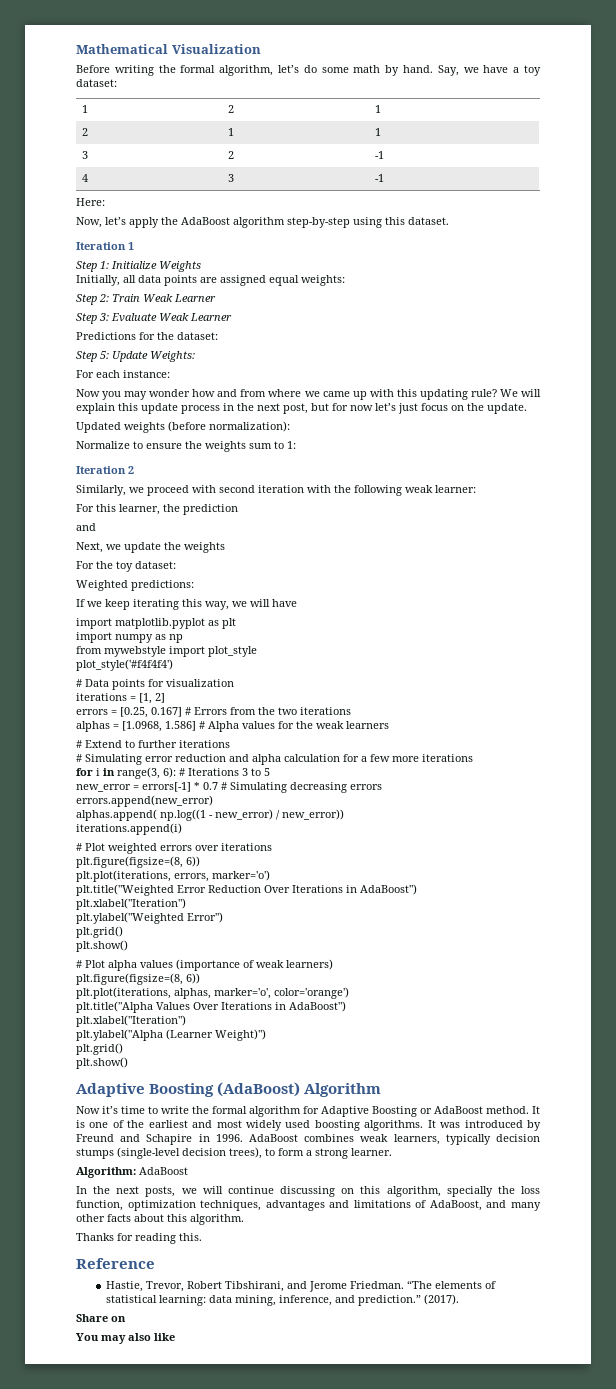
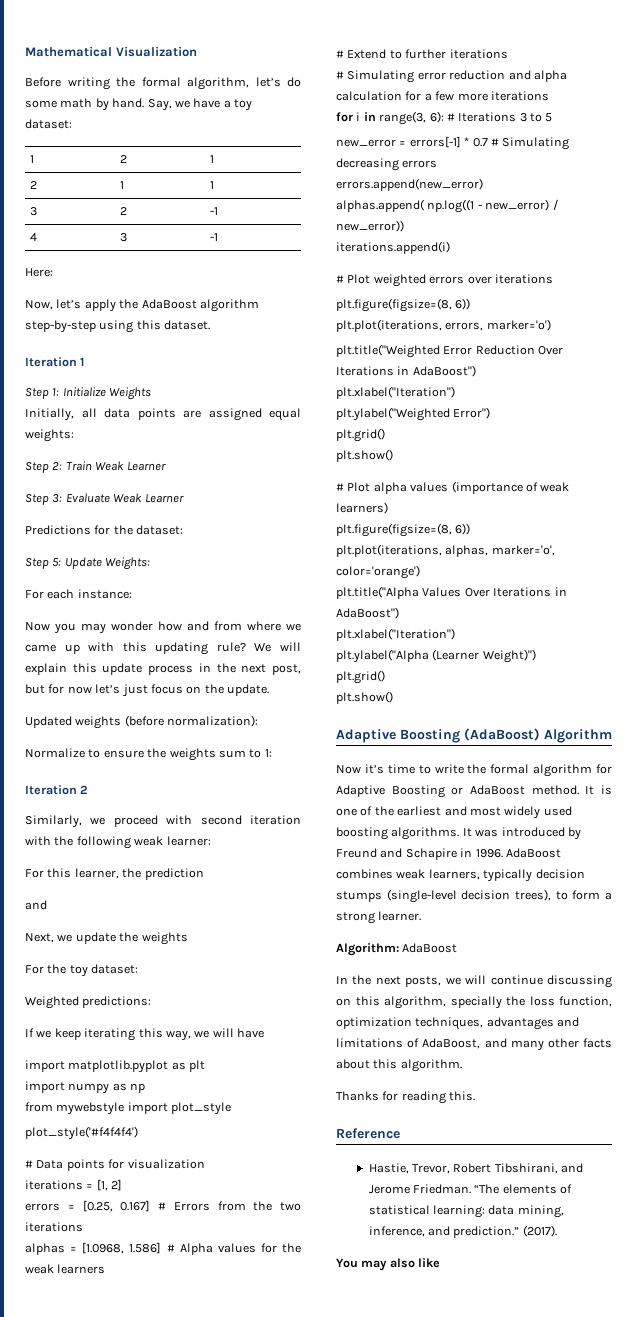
[76,1314,126,1322] // Share on -> (557, 1231) none

